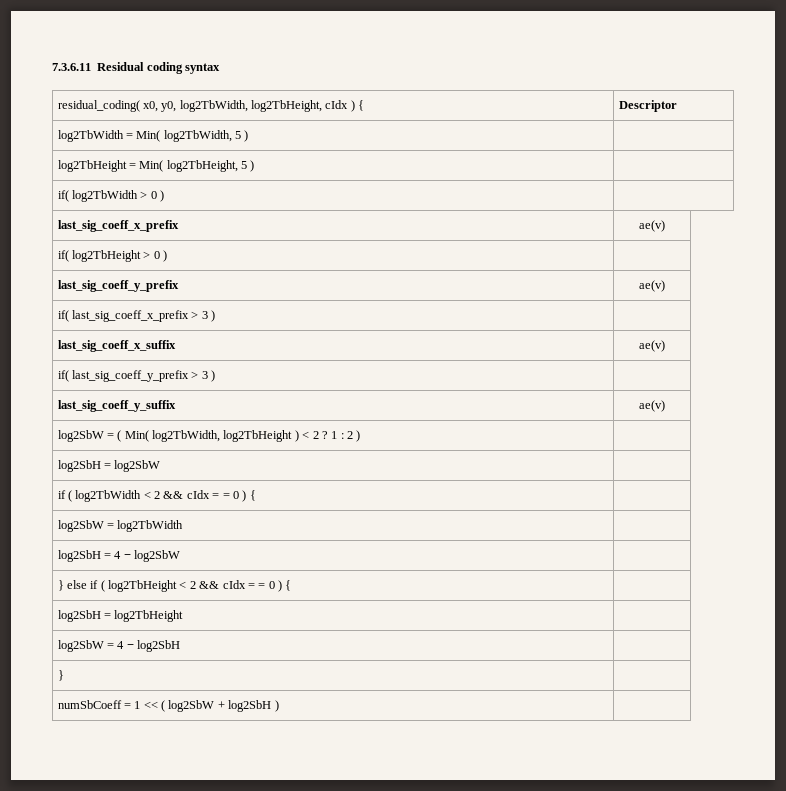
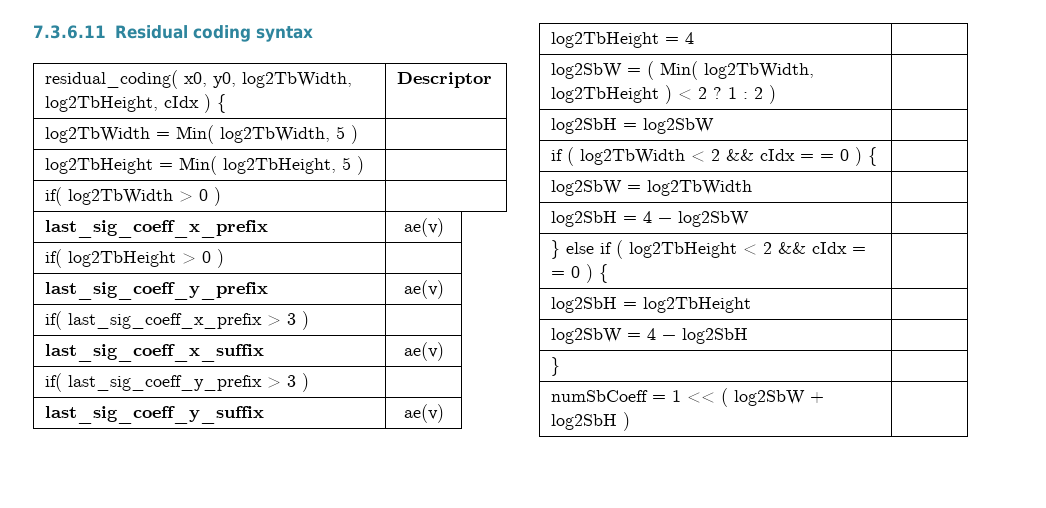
(665, 406) none -> [551,32,695,48] // log2TbHeight = 4 |

